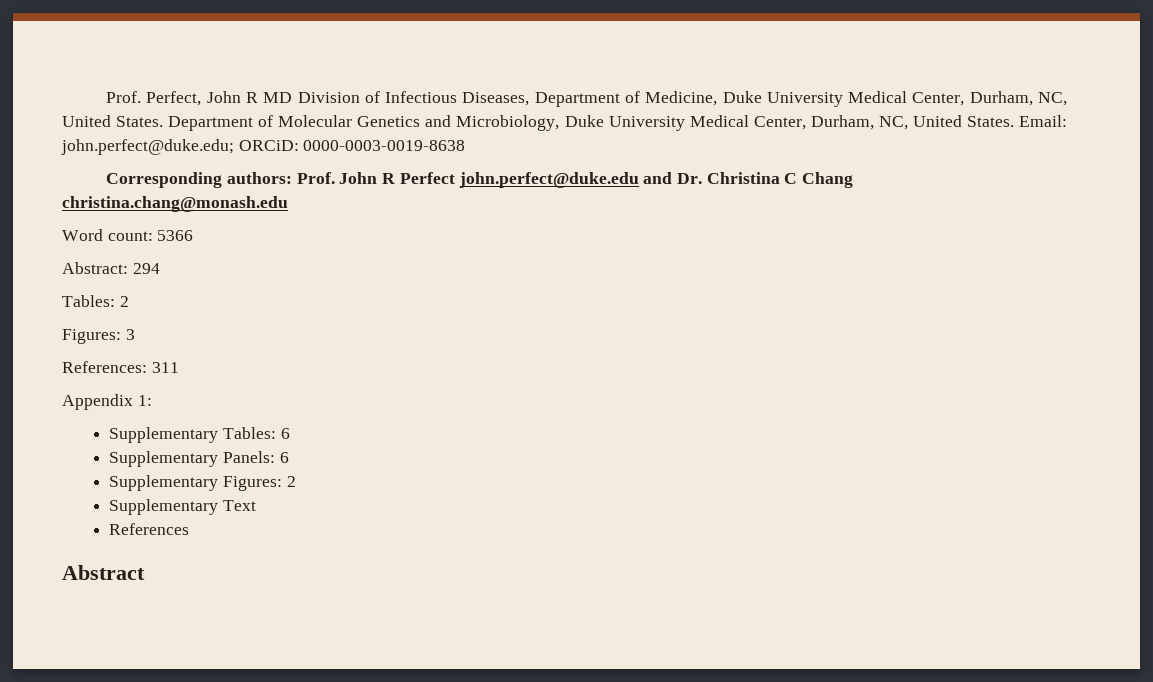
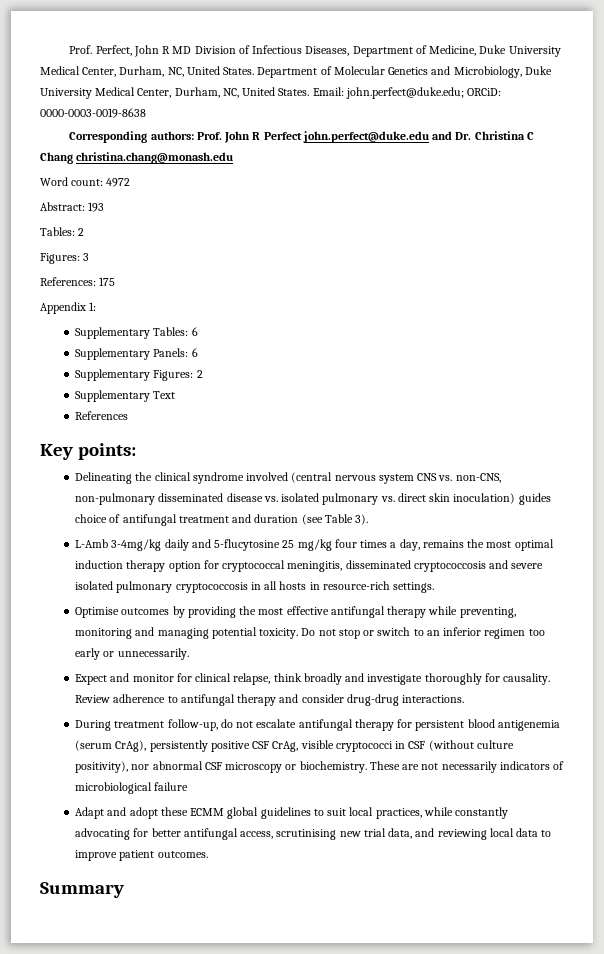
[157,230,194,241] 5366 -> [106,178,131,187] 4972
[132,263,160,274] 294 -> [88,202,105,212] 193
[151,362,179,373] 311 -> [99,277,116,286] 175
[62,565,145,580] Abstract -> [40,443,136,460] [75,472,501,484] [75,493,551,505] [75,514,369,526] [75,539,554,551] [75,560,544,572] [75,581,435,593] [75,606,516,618] [75,627,545,639] [75,648,189,660] [75,673,551,685] [75,694,465,706] [75,719,560,731] [75,740,514,752] [75,761,565,773] [75,782,189,794] [75,807,509,819] [75,828,552,840] [75,850,208,861] [40,882,124,898] Key points: // Delineating the clinical syndrome involved (central nervous system CNS vs. non-CNS, non-pulmonary disseminated disease vs. isolated pulmonary vs. direct skin inoculation) guides choice of antifungal treatment and duration (see Table 3). // L-Amb 3-4mg/kg daily and 5-flucytosine 25 mg/kg four times a day, remains the most optimal induction therapy option for cryptococcal meningitis, disseminated cryptococcosis and severe isolated pulmonary cryptococcosis in all hosts in resource-rich settings. // Optimise outcomes by providing the most effective antifungal therapy while preventing, monitoring and managing potential toxicity. Do not stop or switch to an inferior regimen too early or unnecessarily. // Expect and monitor for clinical relapse, think broadly and investigate thoroughly for causality. Review adherence to antifungal therapy and consider drug-drug interactions. // During treatment follow-up, do not escalate antifungal therapy for persistent blood antigenemia (serum CrAg), persistently positive CSF CrAg, visible cryptococci in CSF (without culture positivity), nor abnormal CSF microscopy or biochemistry. These are not necessarily indicators of microbiological failure // Adapt and adopt these ECMM global guidelines to suit local practices, while constantly advocating for better antifungal access, scrutinising new trial data, and reviewing local data to improve patient outcomes. // Summary

